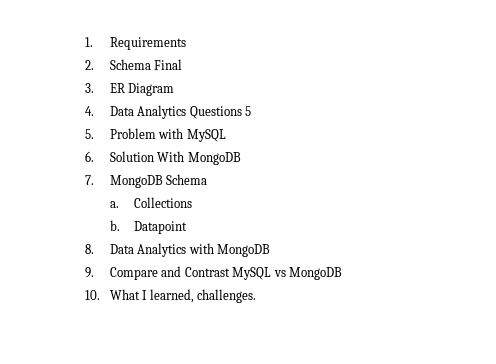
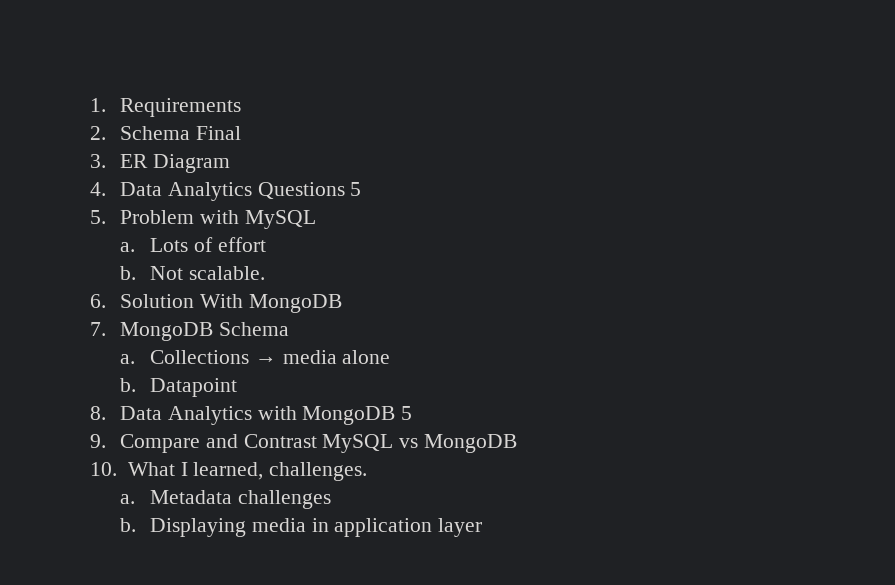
(226, 135) none -> [119,237,266,252] [119,266,265,280] // a. Lots of effort // b. Not scalable.
(193, 202) none -> [254,350,391,364] → media alone
(271, 250) none -> [401,406,413,420] 5
(257, 296) none -> [119,490,331,509] [119,518,483,537] // a. Metadata challenges // b. Displaying media in application layer

